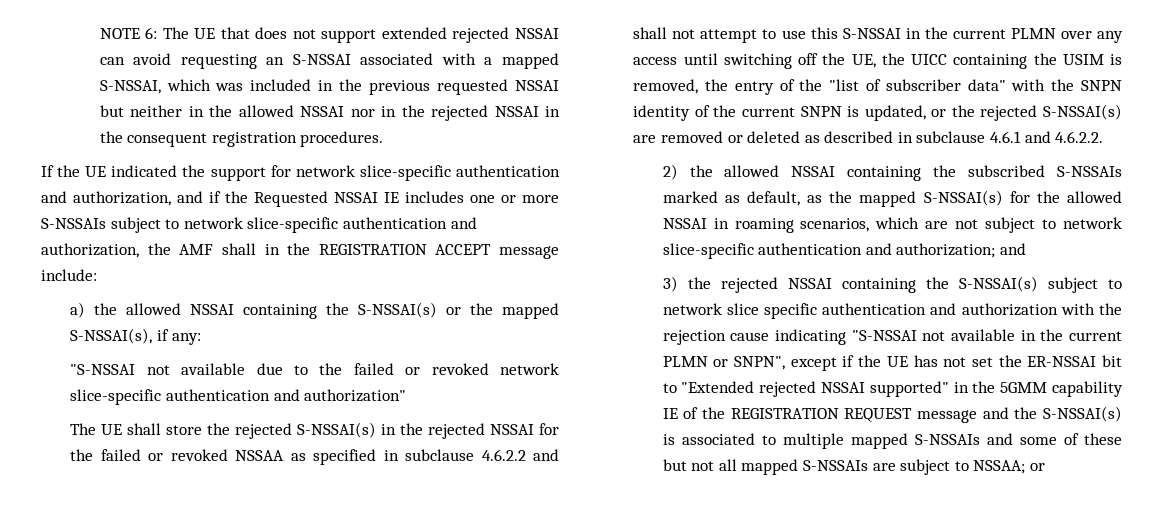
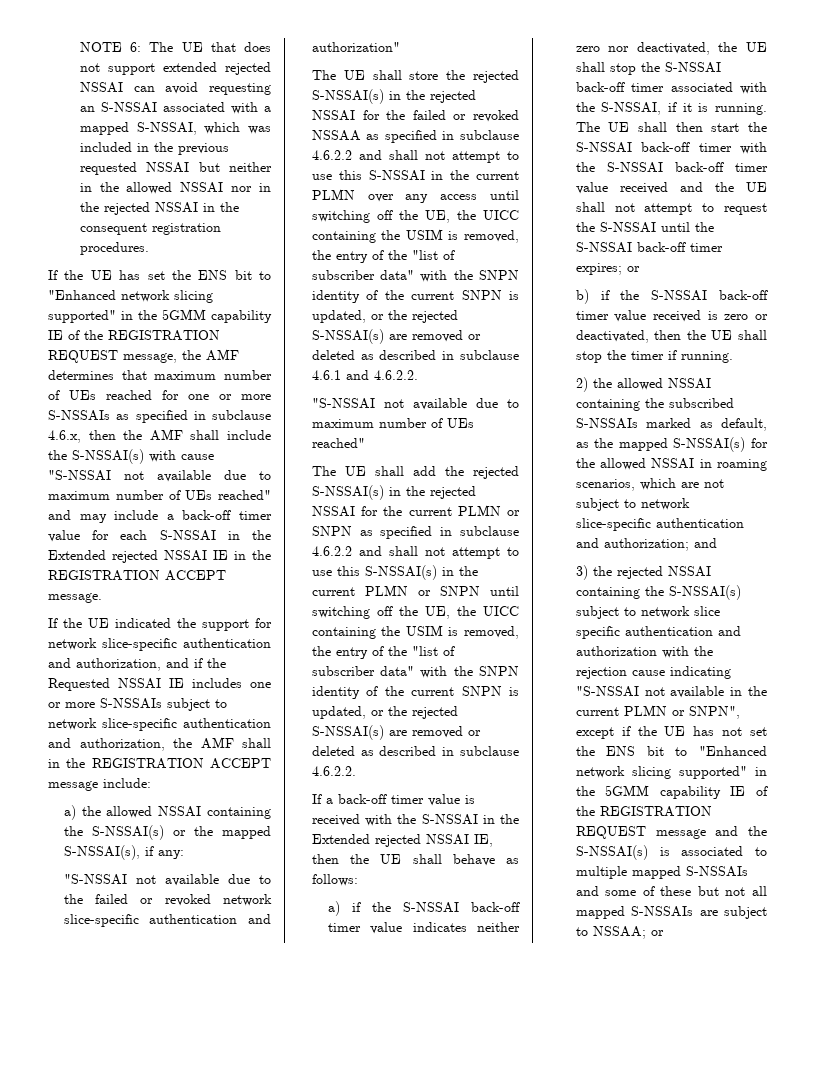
(384, 139) none -> [48,270,271,280] [48,290,213,303] [48,309,272,323] [48,330,220,341] [48,349,239,363] [48,370,272,380] [48,390,271,400] [48,410,271,423] [48,429,271,443] [48,449,214,464] [48,470,271,482] [48,490,271,500] [48,510,272,523] [48,530,271,542] [48,550,271,563] [48,570,226,581] [48,593,102,603] // If the UE has set the ENS bit to "Enhanced network slicing supported" in the 5GMM capability IE of the REGISTRATION REQUEST message, the AMF determines that maximum number of UEs reached for one or more S-NSSAIs as specified in subclause 4.6.x, then the AMF shall include the S-NSSAI(s) with cause "S-NSSAI not available due to maximum number of UEs reached" and may include a back-off timer value for each S-NSSAI in the Extended rejected NSSAI IE in the REGISTRATION ACCEPT message.
(1104, 137) none -> [311,398,519,410] [311,418,474,428] [311,438,365,448] [311,466,519,479] [311,485,476,500] [311,505,520,517] [311,526,519,539] [311,546,519,559] [311,565,478,580] [311,585,519,596] [311,606,519,619] [311,625,519,639] [311,646,455,659] [311,666,519,678] [311,686,519,699] [311,706,458,719] [311,725,481,740] [311,746,519,756] [311,766,356,776] [311,794,475,806] [311,814,519,826] [311,834,493,847] [311,854,519,866] [311,874,358,886] [327,901,520,916] [327,922,520,934] [575,42,767,55] [575,62,721,75] [575,82,767,94] [575,102,767,115] [575,122,767,132] [575,142,767,154] [575,162,768,173] [575,182,767,194] [575,202,767,215] [575,222,714,233] [575,242,723,253] [575,263,640,275] [575,289,768,304] [575,310,768,322] [575,330,767,343] [575,350,733,363] // "S-NSSAI not available due to maximum number of UEs reached" // The UE shall add the rejected S-NSSAI(s) in the rejected NSSAI for the current PLMN or SNPN as specified in subclause 4.6.2.2 and shall not attempt to use this S-NSSAI(s) in the current PLMN or SNPN until switching off the UE, the UICC containing the USIM is removed, the entry of the "list of subscriber data" with the SNPN identity of the current SNPN is updated, or the rejected S-NSSAI(s) are removed or deleted as described in subclause 4.6.2.2. // If a back-off timer value is received with the S-NSSAI in the Extended rejected NSSAI IE, then the UE shall behave as follows: // a) if the S-NSSAI back-off timer value indicates neither zero nor deactivated, the UE shall stop the S-NSSAI back-off timer associated with the S-NSSAI, if it is running. The UE shall then start the S-NSSAI back-off timer with the S-NSSAI back-off timer value received and the UE shall not attempt to request the S-NSSAI until the S-NSSAI back-off timer expires; or // b) if the S-NSSAI back-off timer value received is zero or deactivated, then the UE shall stop the timer if running.
[1027,355,1122,367] [662,381,866,397] ER-NSSAI bit to "Extended rejected NSSAI -> [606,746,767,756] [575,766,671,779] ENS bit to "Enhanced network slicing

